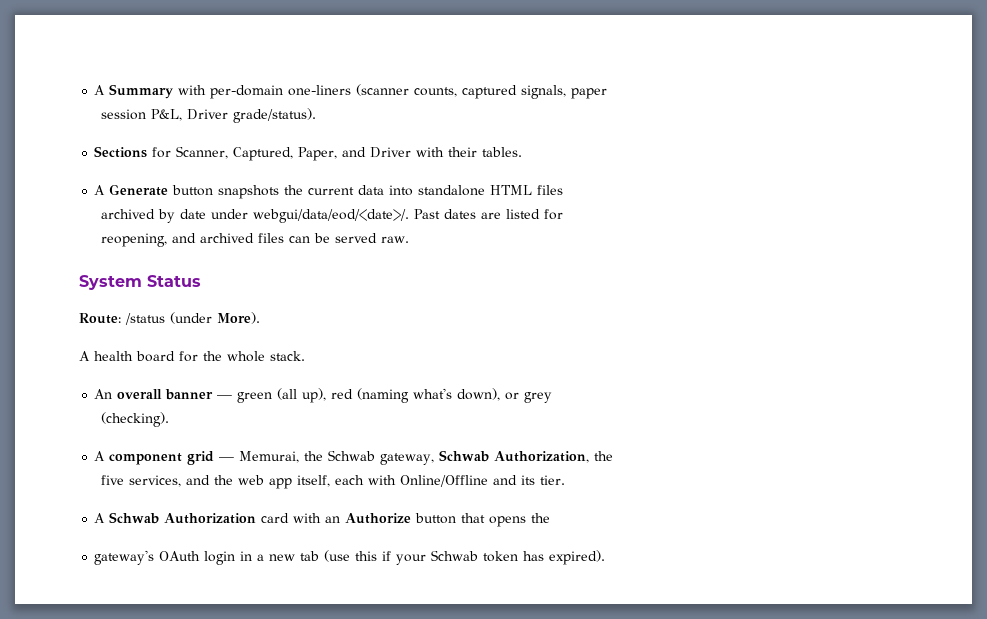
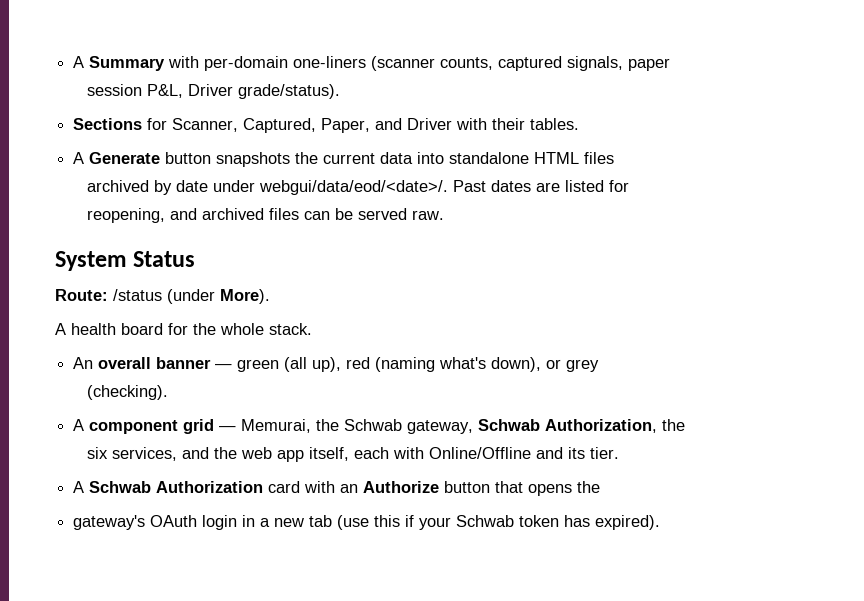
[100,475,124,485] five -> [87,447,109,459] six

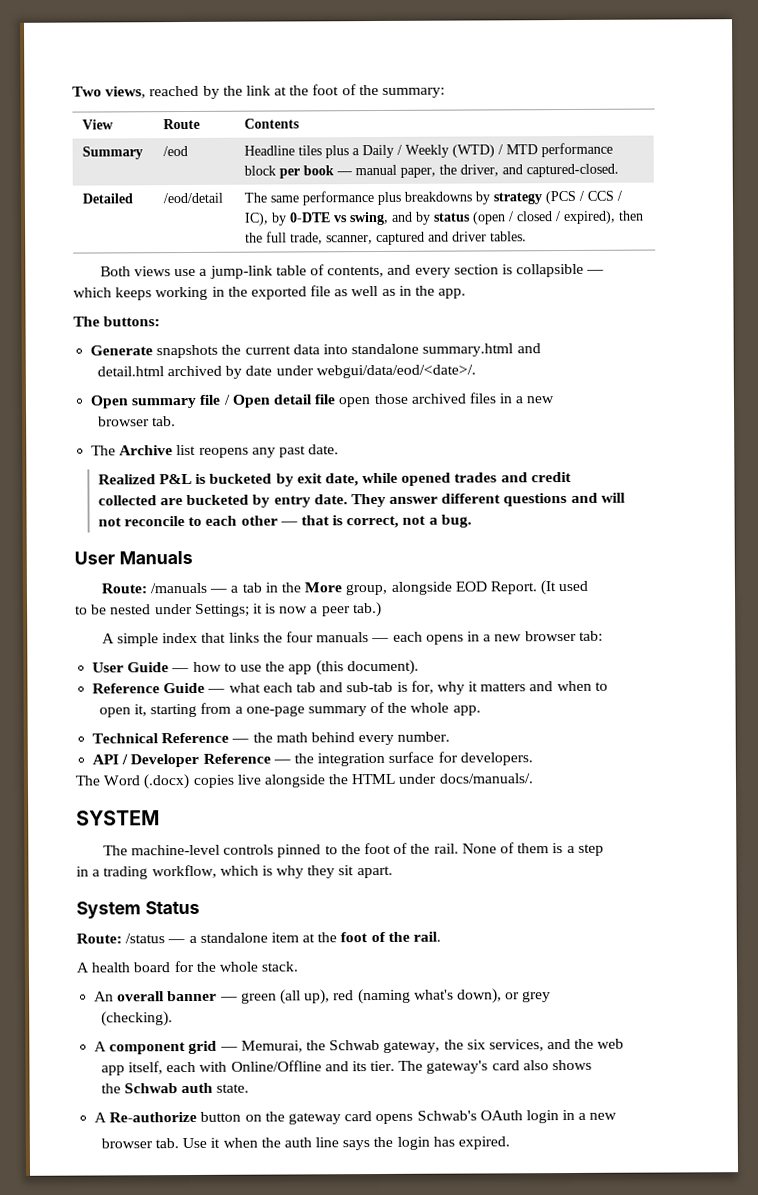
[73,56,671,71] [87,84,341,99] [73,118,580,133] [73,152,212,164] A Summary with per-domain one-liners (scanner counts, captured signals, paper // session P&L, Driver grade/status). // Sections for Scanner, Captured, Paper, and Driver with their tables. // A Generate button -> [72,84,446,99] [82,119,115,130] [163,118,201,130] [244,118,301,129] [82,146,144,160] [163,145,189,157] [244,142,614,159] [244,163,620,179] [82,193,134,204] [163,192,224,204] [244,190,623,206] [244,210,645,226] [245,231,528,246] [99,263,605,279] [73,285,467,301] [73,316,161,327] [90,345,154,356] Two views, reached by the link at the foot of the summary: // View | Route | Contents // Summary | /eod | Headline tiles plus a Daily / Weekly (WTD) / MTD performance block per book — manual paper, the driver, and captured-closed. // Detailed | /eod/detail | The same performance plus breakdowns by strategy (PCS / CCS / IC), by 0-DTE vs swing, and by status (open / closed / expired), then the full trade, scanner, captured and driver tables. // Both views use a jump-link table of contents, and every section is collapsible — // which keeps working in the exported file as well as in the app. // The buttons: // Generate
[534,152,615,164] HTML files // -> [422,343,541,357] [96,366,164,377] summary.html and // detail.html
[453,180,630,192] [87,208,445,223] [55,251,196,271] [55,289,270,304] Past dates are listed for // reopening, and archived files can be served raw. // System Status // Route: /status (under More). -> [90,392,555,409] [97,416,176,427] [91,444,340,458] [97,471,572,487] [97,492,626,508] [97,514,472,529] [74,550,193,565] [100,580,589,596] [75,601,382,618] [101,630,603,647] [92,659,419,676] [92,680,608,695] [98,701,481,718] [92,731,451,746] [92,751,533,768] [75,773,533,790] [76,810,160,826] [102,842,604,858] [76,864,393,880] [76,900,200,919] [76,931,442,944] // Open summary file / Open detail file open those archived files in a new // browser tab. // The Archive list reopens any past date. // Realized P&L is bucketed by exit date, while opened trades and credit // collected are bucketed by entry date. They answer different questions and will // not reconcile to each other — that is correct, not a bug. // User Manuals // Route: /manuals — a tab in the More group, alongside EOD Report. (It used // to be nested under Settings; it is now a peer tab.) // A simple index that links the four manuals — each opens in a new browser tab: // User Guide — how to use the app (this document). // Reference Guide — what each tab and sub-tab is for, why it matters and when to // open it, starting from a one-page summary of the whole app. // Technical Reference — the math behind every number. // API / Developer Reference — the integration surface for developers. // The Word (.docx) copies live alongside the HTML under docs/manuals/. // SYSTEM // The machine-level controls pinned to the foot of the rail. None of them is a step // in a trading workflow, which is why they sit apart. // System Status // Route: /status — a standalone item at the foot of the rail.
[478,419,686,433] Schwab Authorization, the // -> [443,1039,464,1050] the
(273, 453) none -> (625, 1043) //
[73,481,601,496] [73,515,146,530] // A Schwab Authorization card with an Authorize button that opens the // gateway's -> [398,1059,593,1074] [100,1082,250,1094] [94,1110,477,1125] The gateway's card also shows // the Schwab auth state. // A Re-authorize button on the gateway card opens Schwab's
[309,515,661,530] tab (use this if your Schwab token has expired). -> [100,1136,511,1151] // browser tab. Use it when the auth line says the login has expired.

